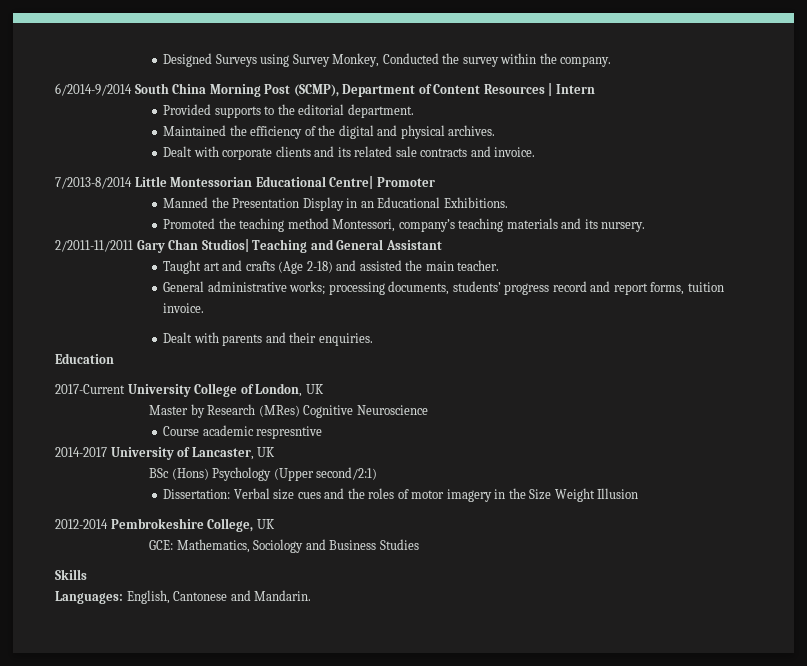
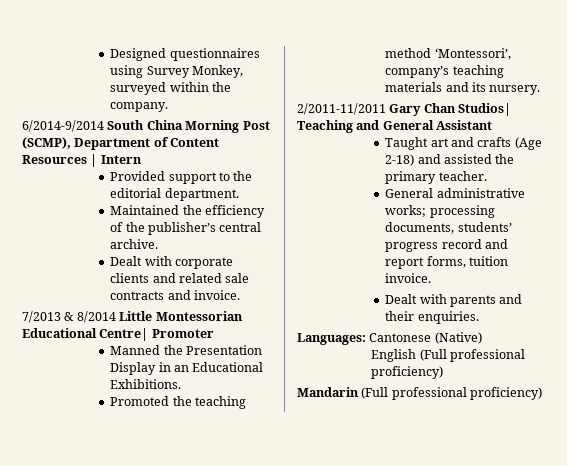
[215,54,257,67] Surveys -> [169,48,260,61] questionnaires
[382,53,499,67] Conducted the survey -> [110,82,167,95] surveyed
[214,106,261,118] supports -> [168,172,217,184] support
[338,125,496,139] digital and physical archives. -> [147,222,262,235] [110,239,159,249] publisher’s central archive.
[337,147,351,157] its -> (176, 278) none
[55,177,132,189] 7/2013-8/2014 -> [22,311,116,323] 7/2013 & 8/2014
[332,219,396,232] Montessori, -> [434,48,511,60] ‘Montessori’,
[425,261,454,271] main -> [385,171,437,184] primary
[55,353,114,364] [55,383,324,397] [149,404,428,418] [163,425,323,439] [55,447,276,460] [149,467,378,481] [163,488,639,502] [55,518,275,532] [149,539,419,553] [55,569,87,580] [55,590,312,604] Education // 2017-Current University College of London, UK // Master by Research (MRes) Cognitive Neuroscience // Course academic respresntive // 2014-2017 University of Lancaster, UK // BSc (Hons) Psychology (Upper second/2:1) // Dissertation: Verbal size cues and the roles of motor imagery in the Size Weight Illusion // 2012-2014 Pembrokeshire College, UK // GCE: Mathematics, Sociology and Business Studies // Skills // Languages: English, Cantonese and Mandarin. -> [297,332,482,345] [371,349,526,362] [371,366,444,379] [297,387,543,400] Languages: Cantonese (Native) // English (Full professional proficiency) // Mandarin (Full professional proficiency)

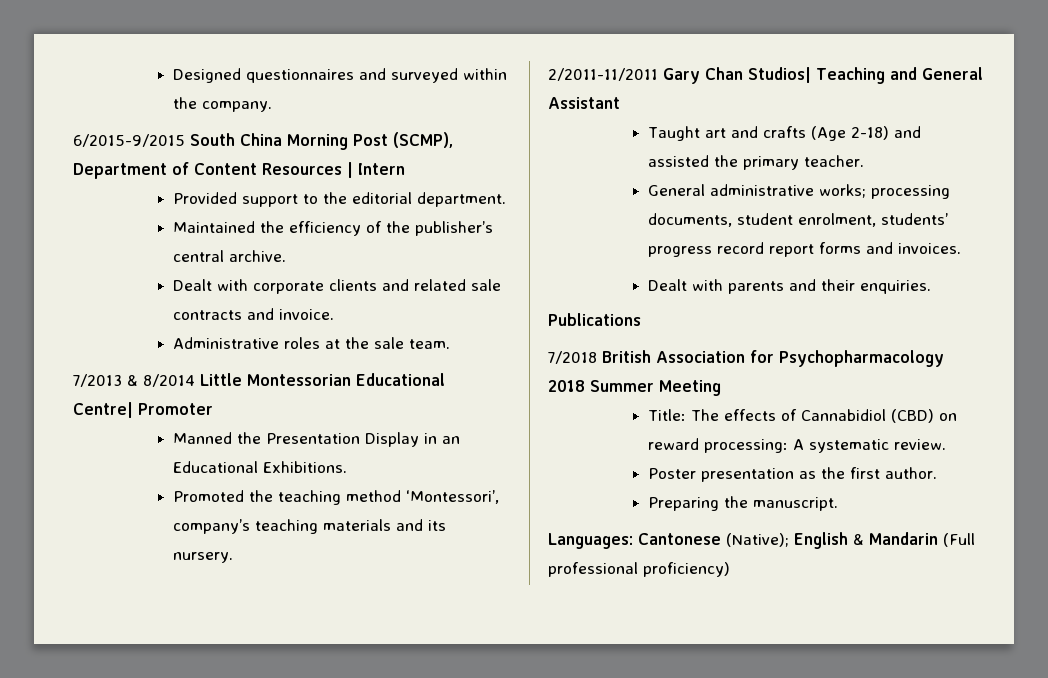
[110,65,243,78] using Survey Monkey, -> [358,68,386,80] and
[22,120,104,132] 6/2014-9/2014 -> [73,134,185,147] 6/2015-9/2015
(240, 295) none -> [172,337,450,349] // Administrative roles at the sale team.
(455, 228) none -> [736,213,876,227] student enrolment,
[484,239,508,249] [385,256,508,269] [385,273,432,283] and report forms, tuition invoice. -> [768,242,961,257] report forms and invoices.
[297,332,482,345] [371,349,526,362] [371,366,444,379] Languages: Cantonese (Native) // English (Full professional proficiency) // -> [548,313,641,326] [548,350,944,367] [548,380,721,396] [647,409,957,423] [647,438,946,453] [647,467,937,482] [647,496,838,511] [548,532,864,549] Publications // 7/2018 British Association for Psychopharmacology 2018 Summer Meeting // Title: The effects of Cannabidiol (CBD) on reward processing: A systematic review. // Poster presentation as the first author. // Preparing the manuscript. // Languages: Cantonese (Native); English &

